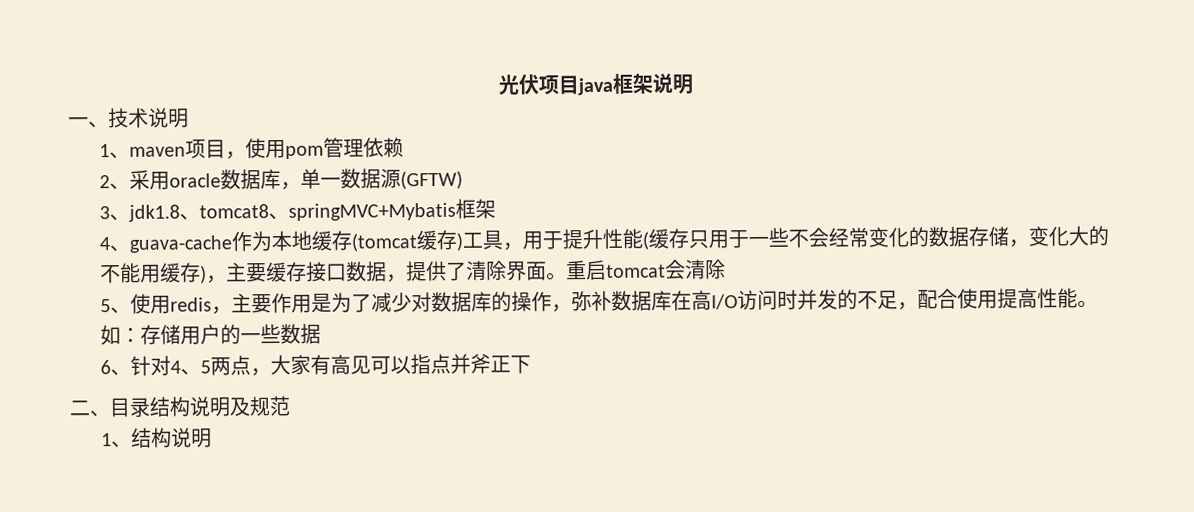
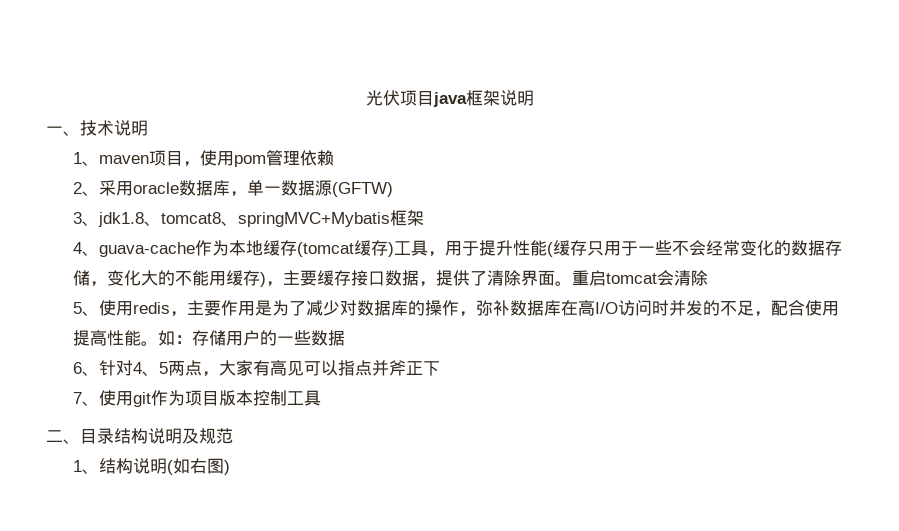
(532, 364) none -> [73,390,322,407] // 7、使用git作为项目版本控制工具
(213, 438) none -> [167,458,231,475] (如右图)

